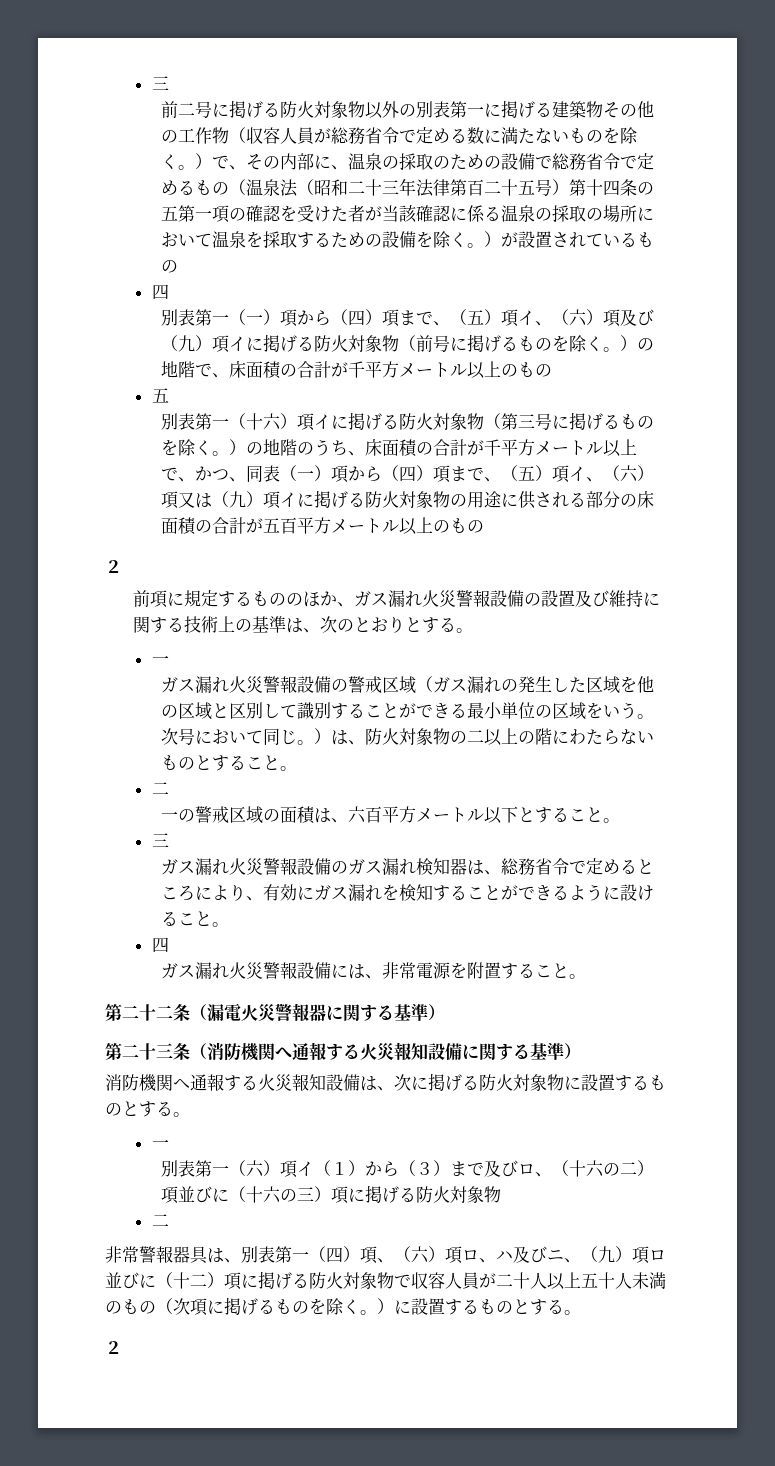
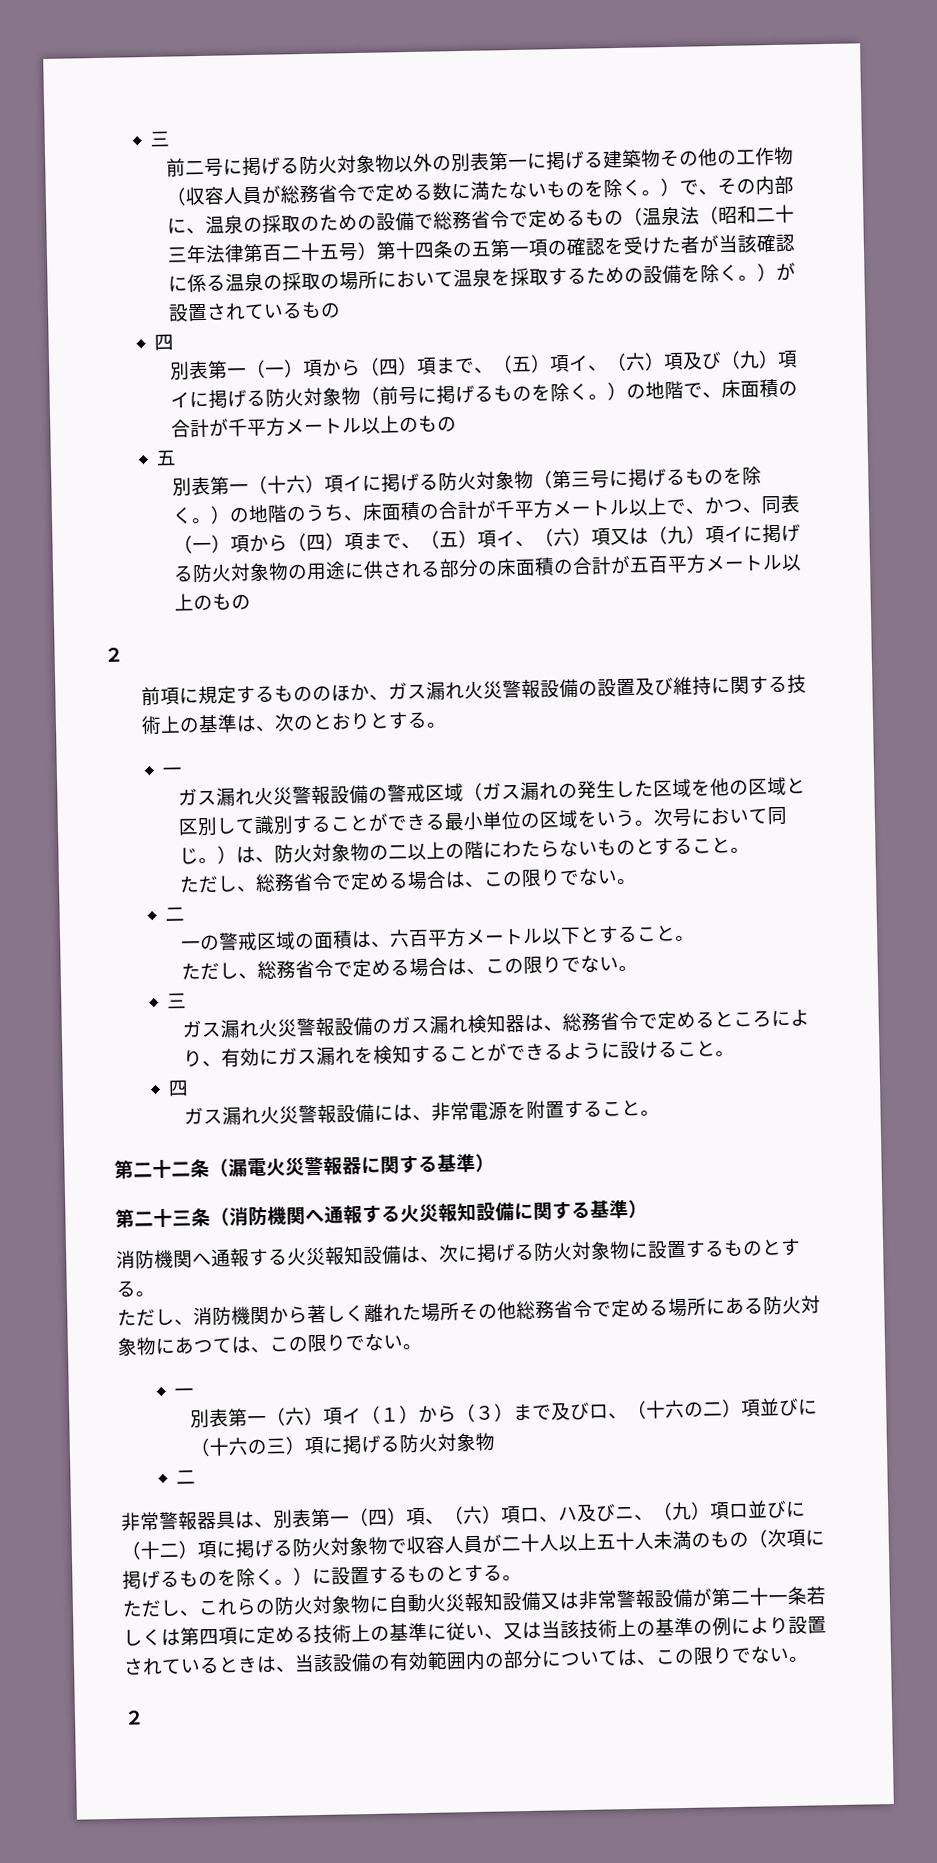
(297, 768) none -> [179,868,638,894] // ただし、総務省令で定める場合は、この限りでない。
(620, 820) none -> [181,955,639,981] // ただし、総務省令で定める場合は、この限りでない。
(190, 1114) none -> [117,1295,821,1327] [117,1333,423,1356] // ただし、消防機関から著しく離れた場所その他総務省令で定める場所にある防火対象物にあつては、この限りでない。
(581, 1312) none -> [122,1586,826,1618] [123,1615,827,1647] [123,1646,809,1676] // ただし、これらの防火対象物に自動火災報知設備又は非常警報設備が第二十一条若しくは第四項に定める技術上の基準に従い、又は当該技術上の基準の例により設置されているときは、当該設備の有効範囲内の部分については、この限りでない。

